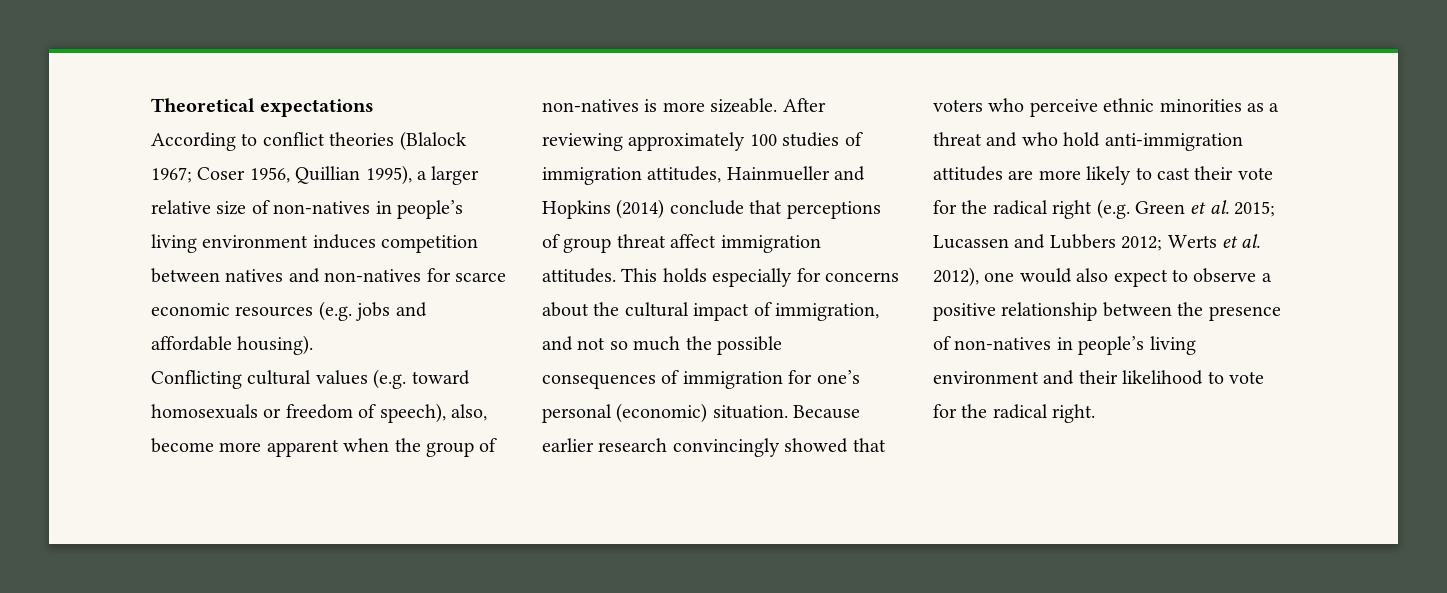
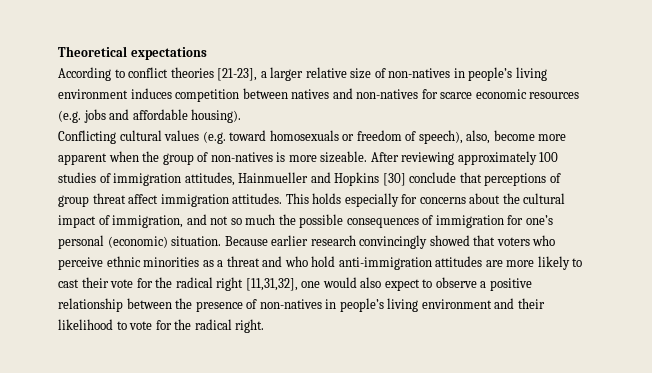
[399,131,467,151] [151,165,412,185] (Blalock 1967; Coser 1956, Quillian 1995), -> [217,68,258,81] [21-23],
[616,199,665,219] (2014) -> [382,173,406,186] [30]
[1096,199,1276,219] [933,234,1261,251] [933,267,979,287] (e.g. Green et al. 2015; Lucassen and Lubbers 2012; Werts et al. 2012), -> [245,278,298,291] [11,31,32],

